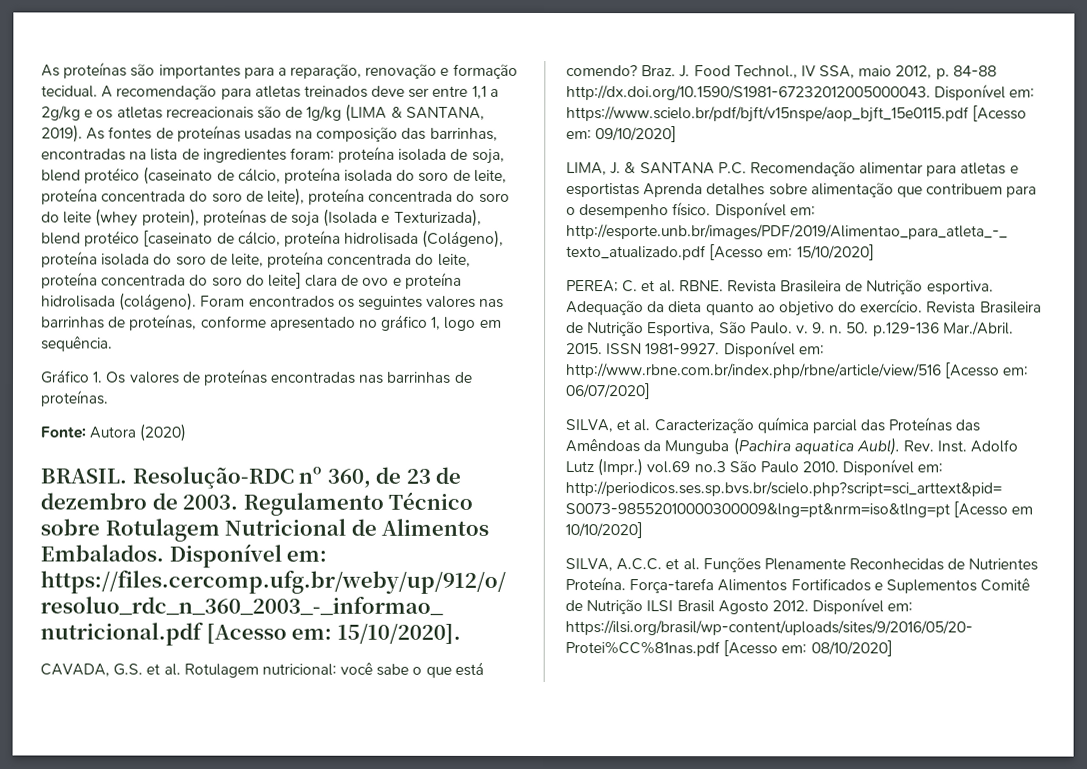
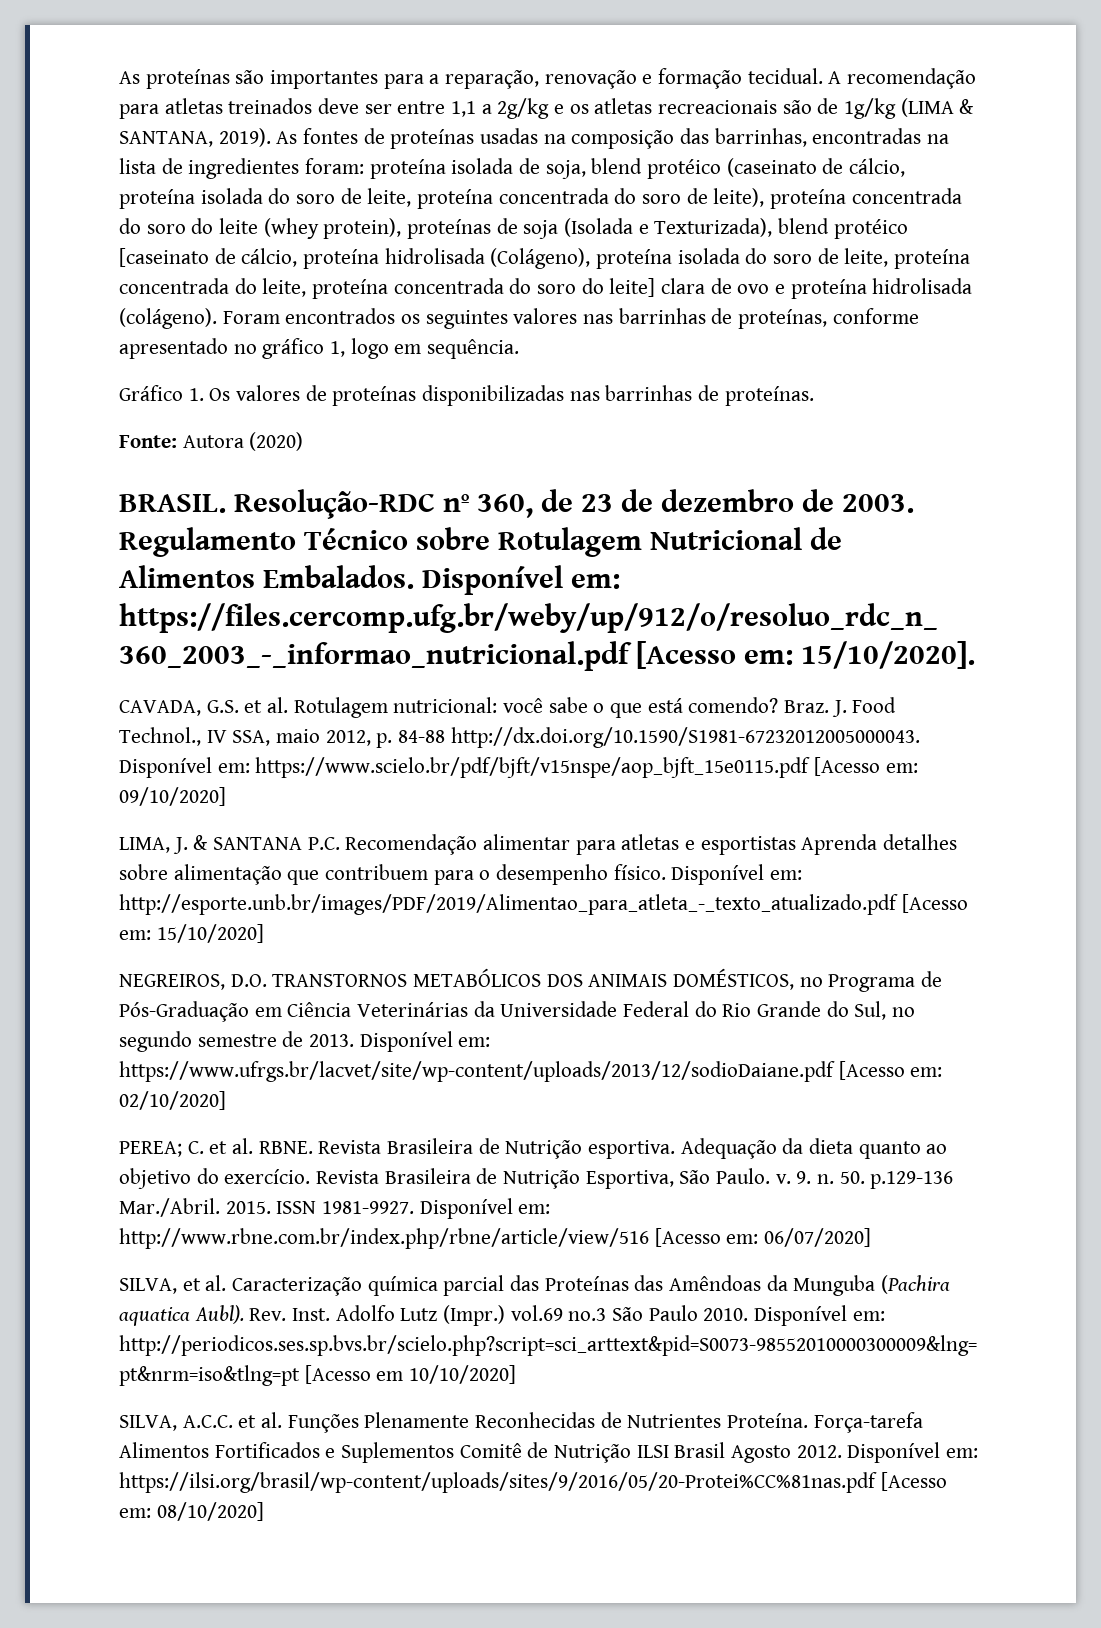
[271,371,357,384] encontradas -> [422,385,565,406] disponibilizadas
(875, 252) none -> [119,968,943,992] [119,1001,916,1022] [119,1031,491,1052] [119,1061,943,1082] [119,1091,226,1110] // NEGREIROS, D.O. TRANSTORNOS METABÓLICOS DOS ANIMAIS DOMÉSTICOS, no Programa de Pós-Graduação em Ciência Veterinárias da Universidade Federal do Rio Grande do Sul, no segundo semestre de 2013. Disponível em: https://www.ufrgs.br/lacvet/site/wp-content/uploads/2013/12/sodioDaiane.pdf [Acesso em: 02/10/2020]

